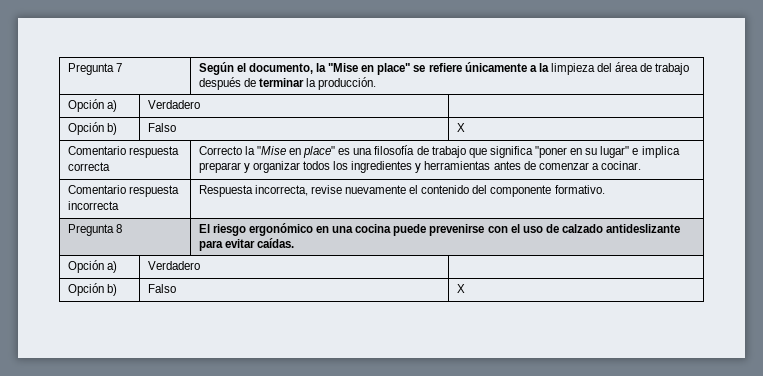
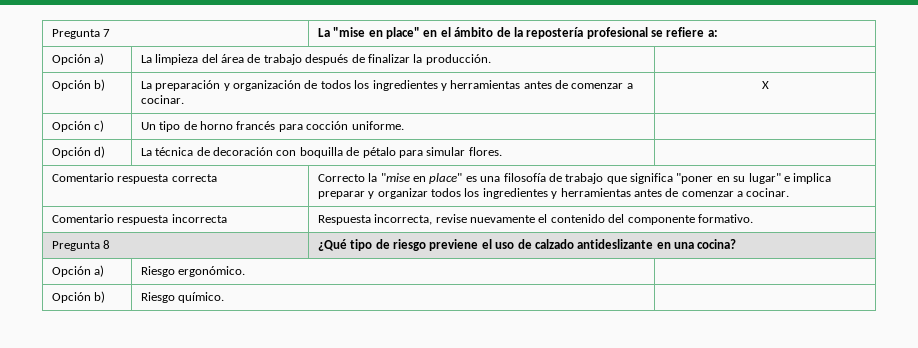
[198,62,549,75] Según el documento, la "Mise en place" se refiere únicamente a la -> [317,27,718,39] [51,53,105,65] [140,55,152,63] La "mise en place" en el ámbito de la repostería profesional se refiere a: // Opción a) | La
[258,78,304,87] terminar -> [367,54,410,63] finalizar
[67,99,117,112] [147,100,200,109] [67,122,117,135] [147,123,176,132] [456,123,465,132] // Opción a) | Verdadero | // Opción b) | Falso | X -> [51,79,106,91] [140,80,633,91] [140,95,184,104] [761,81,769,89] [51,120,105,132] [140,121,404,132] [51,146,106,158] [140,147,502,158] | // Opción b) | La preparación y organización de todos los ingredientes y herramientas antes de comenzar a cocinar. | X // Opción c) | Un tipo de horno francés para cocción uniforme. | // Opción d) | La técnica de decoración con boquilla de pétalo para simular flores. |
[256,146,286,155] "Mise -> [380,173,410,182] "mise
[198,223,508,236] El riesgo ergonómico en una cocina puede prevenirse con -> [317,239,479,251] ¿Qué tipo de riesgo previene
[198,238,294,251] [67,260,117,273] [147,261,200,270] [67,283,117,296] [147,284,176,293] [456,284,465,293] para evitar caídas. // Opción a) | Verdadero | // Opción b) | Falso | X -> [656,239,737,249] [51,265,105,277] [140,266,246,277] [51,291,106,303] [140,292,225,303] en una cocina? // Opción a) | Riesgo ergonómico. | // Opción b) | Riesgo químico. |

